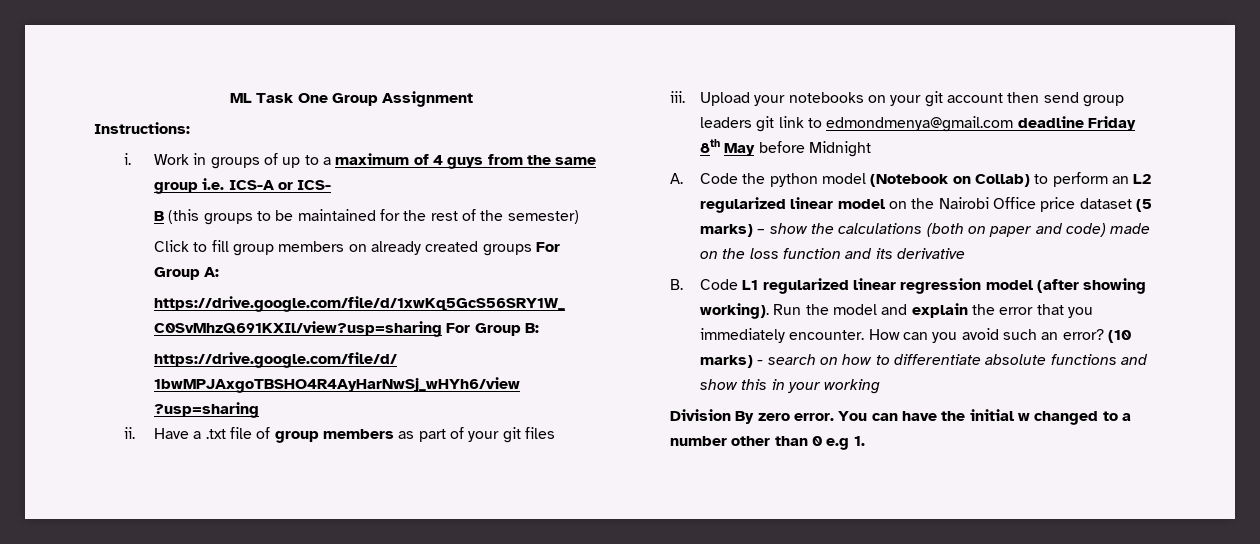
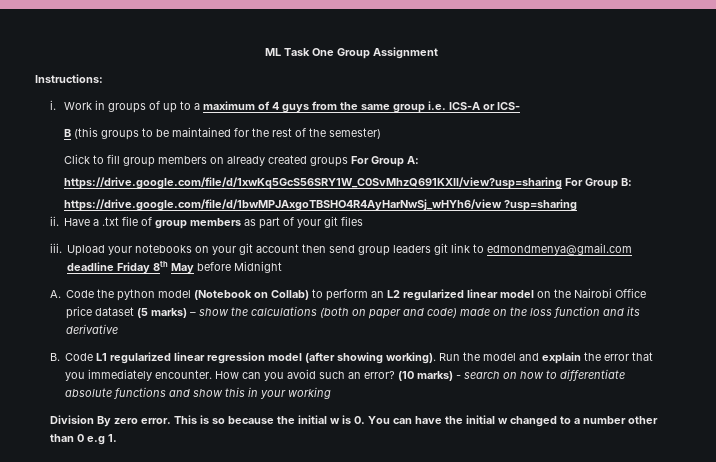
(834, 417) none -> [173,415,365,424] This is so because the initial w is 0.

